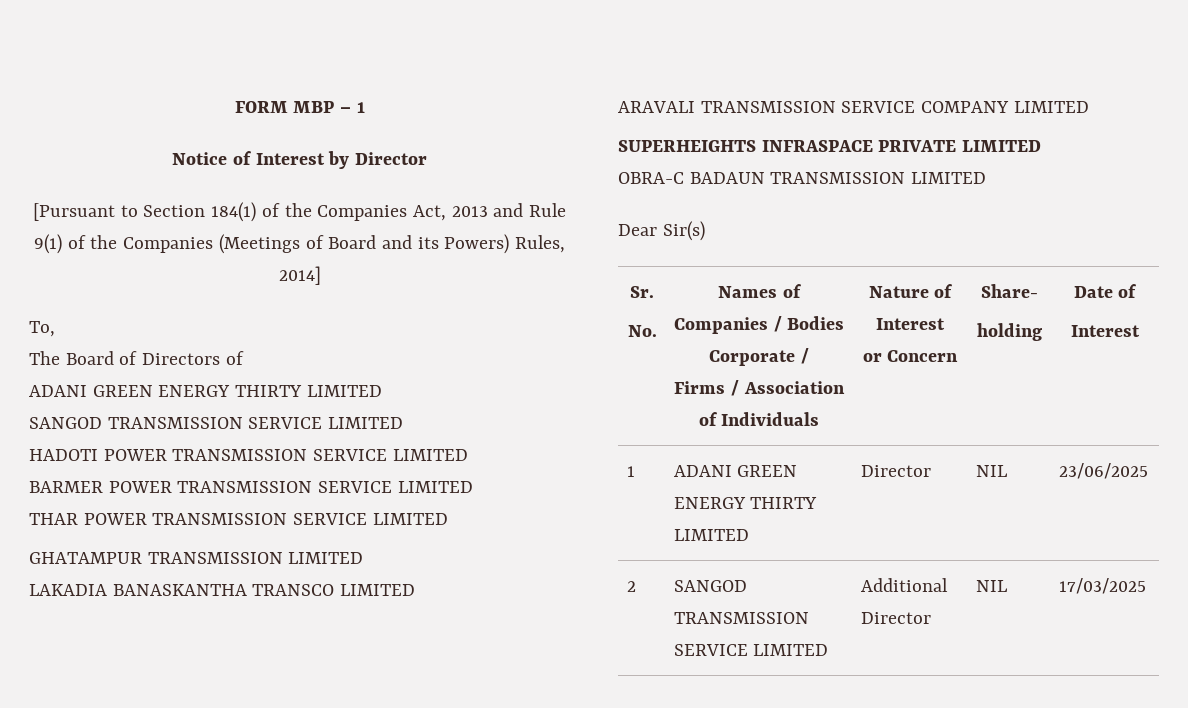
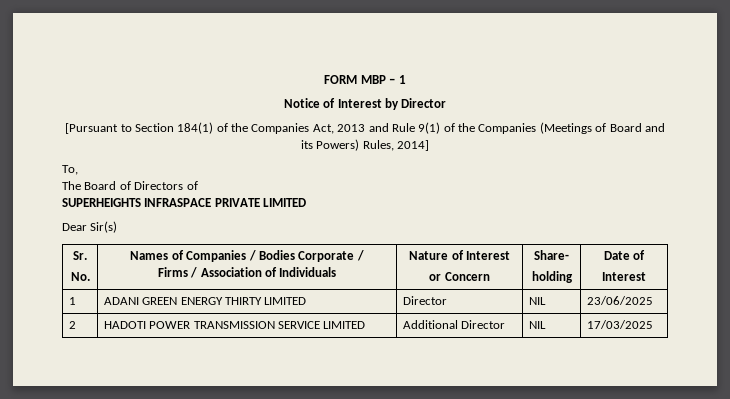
[29,385,382,397] [29,417,404,429] [29,449,468,461] [29,481,473,493] [29,513,448,525] [29,552,364,564] [29,584,416,596] [618,101,1089,113] // ADANI GREEN ENERGY THIRTY LIMITED // SANGOD TRANSMISSION SERVICE LIMITED // HADOTI POWER TRANSMISSION SERVICE LIMITED // BARMER POWER TRANSMISSION SERVICE LIMITED // THAR POWER TRANSMISSION SERVICE LIMITED // GHATAMPUR TRANSMISSION LIMITED // LAKADIA BANASKANTHA TRANSCO LIMITED // ARAVALI TRANSMISSION SERVICE COMPANY LIMITED -> (198, 185) none
[618,172,987,184] // OBRA-C BADAUN TRANSMISSION LIMITED -> (307, 202) none
[673,580,747,592] SANGOD -> [103,321,191,329] HADOTI POWER

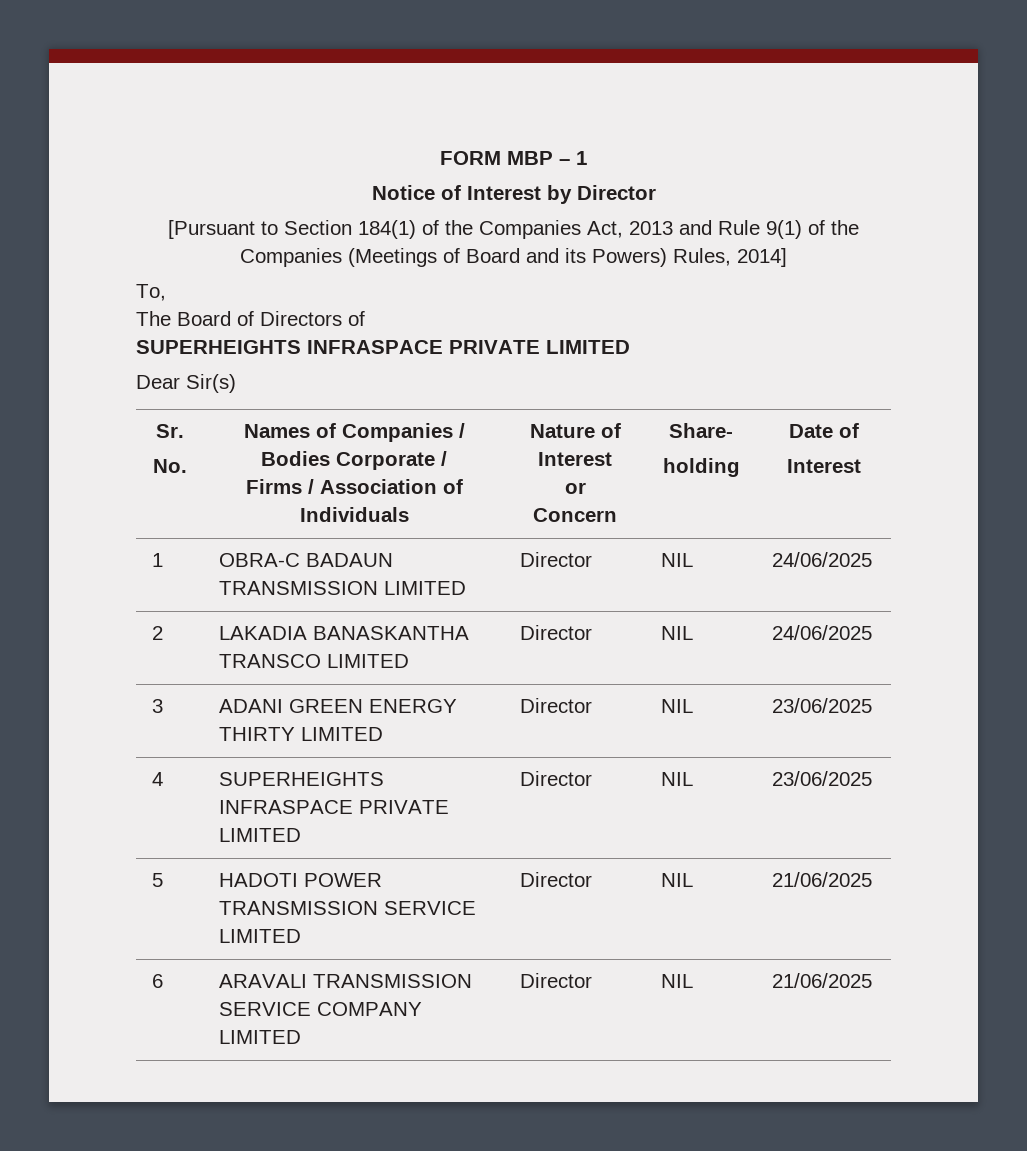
(76, 301) none -> [219,553,394,567] [219,581,467,595] [520,552,593,567] [661,553,694,567] [772,552,873,567] [152,626,164,640] [219,626,470,640] [219,654,410,668] [520,625,593,640] [661,626,694,640] [772,625,873,640] [152,699,164,713] | OBRA-C BADAUN TRANSMISSION LIMITED | Director | NIL | 24/06/2025 // 2 | LAKADIA BANASKANTHA TRANSCO LIMITED | Director | NIL | 24/06/2025 // 3
[68,321,76,329] 2 -> [152,772,164,786] [219,772,385,786] [219,800,450,814] [219,828,302,842] [520,771,593,786] [661,772,694,786] [772,771,873,786] [152,873,164,887] 4 | SUPERHEIGHTS INFRASPACE PRIVATE LIMITED | Director | NIL | 23/06/2025 // 5
[402,320,506,329] [528,321,546,329] [586,320,653,329] Additional Director | NIL | 17/03/2025 -> [520,872,593,887] [661,873,694,887] [772,872,873,887] [152,974,164,988] [219,974,473,988] [219,1002,423,1016] [219,1030,302,1044] [520,973,593,988] [661,974,694,988] [772,973,873,988] Director | NIL | 21/06/2025 // 6 | ARAVALI TRANSMISSION SERVICE COMPANY LIMITED | Director | NIL | 21/06/2025

